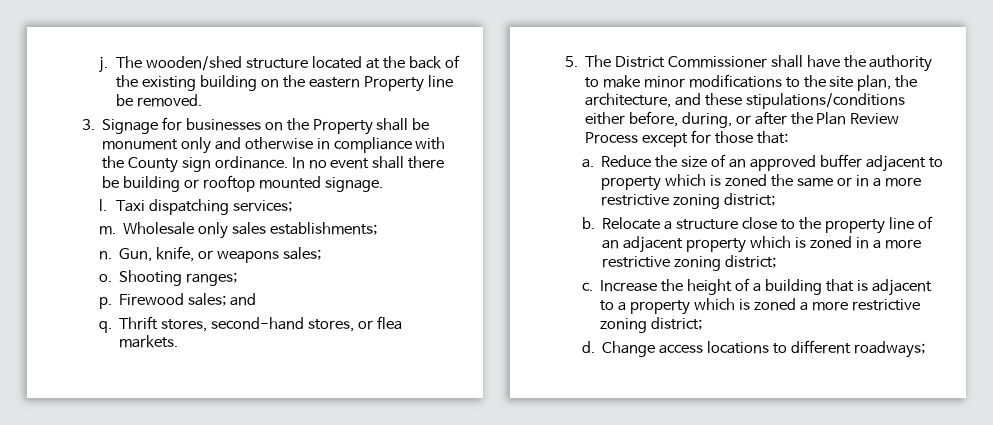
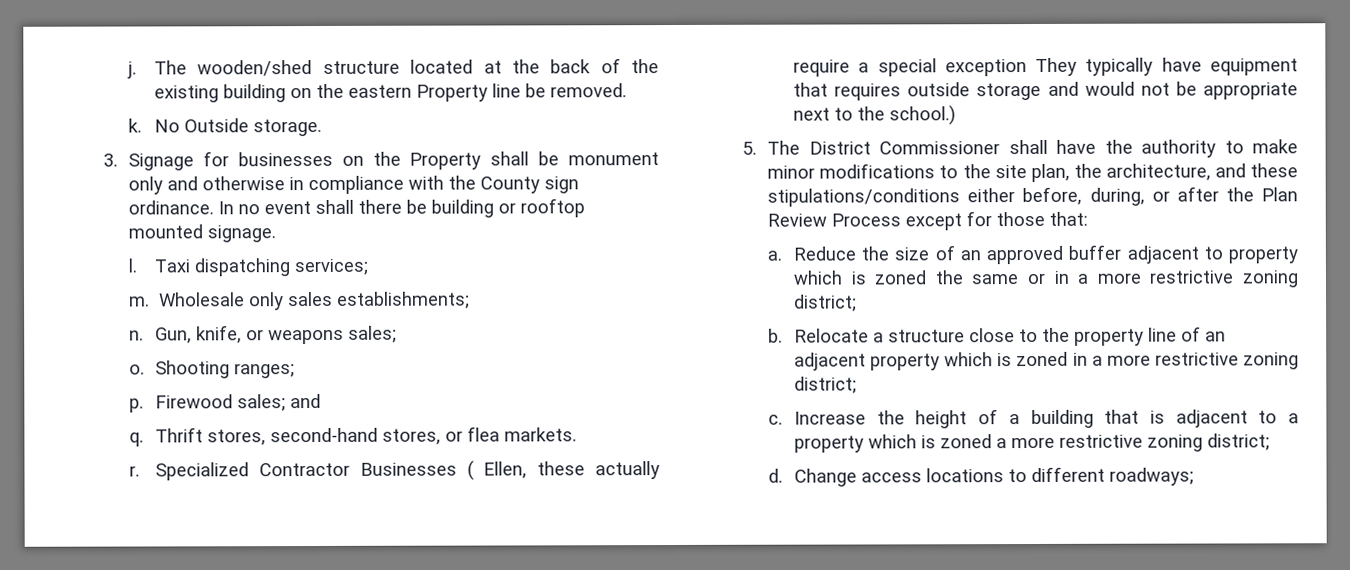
(203, 100) none -> [128,118,323,137] // k. No Outside storage.
(179, 341) none -> [129,460,660,481] [793,57,1298,77] [793,81,1298,101] [793,105,957,126] // r. Specialized Contractor Businesses ( Ellen, these actually require a special exception They typically have equipment that requires outside storage and would not be appropriate next to the school.)

